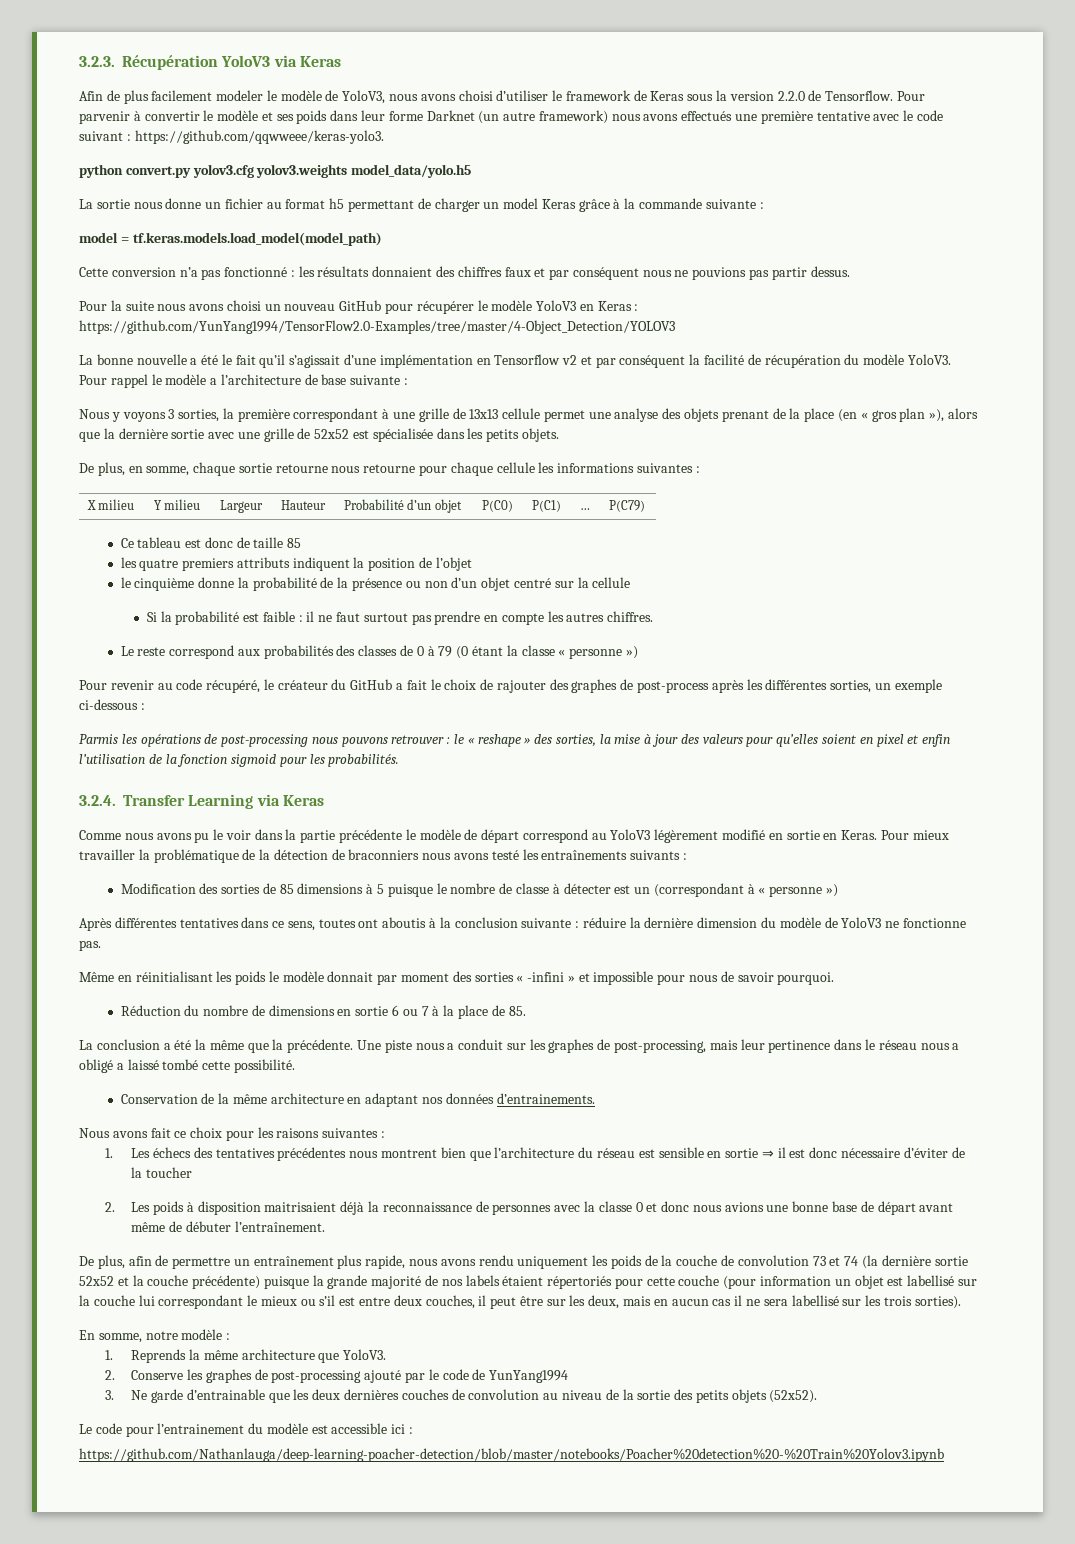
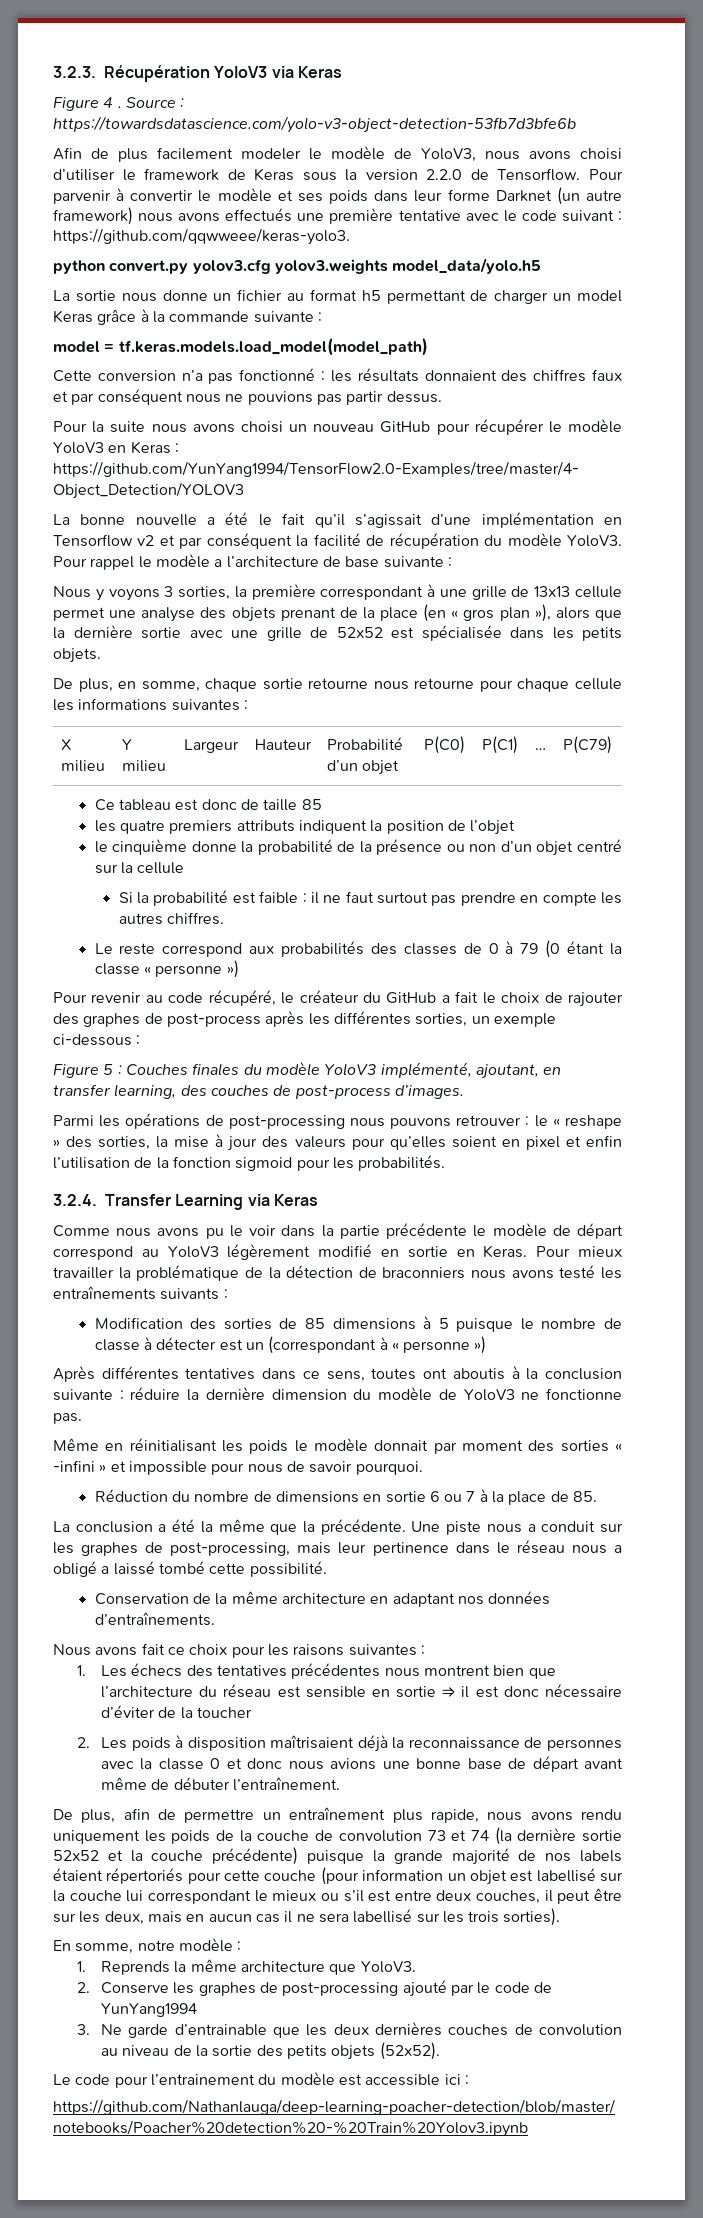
(341, 61) none -> [53,97,185,111] [53,116,576,133] // Figure 4 . Source : https://towardsdatascience.com/yolo-v3-object-detection-53fb7d3bfe6b
[79,734,118,744] Parmis -> [53,1062,562,1079] [53,1084,464,1099] [53,1115,94,1126] Figure 5 : Couches finales du modèle YoloV3 implémenté, ajoutant, en transfer learning, des couches de post-process d’images. // Parmi
[496,1093,595,1104] d’entrainements. -> [94,1612,215,1626] d’entraînements.
[264,1202,337,1212] maitrisaient -> [270,1735,355,1749] maîtrisaient

